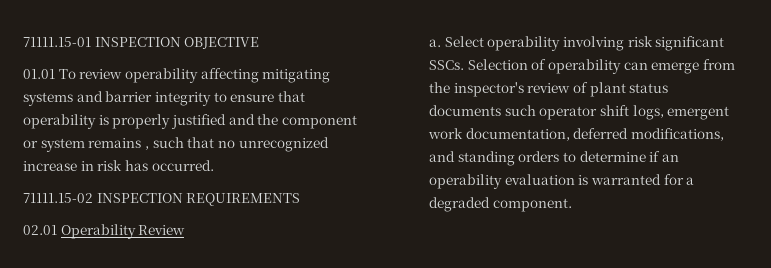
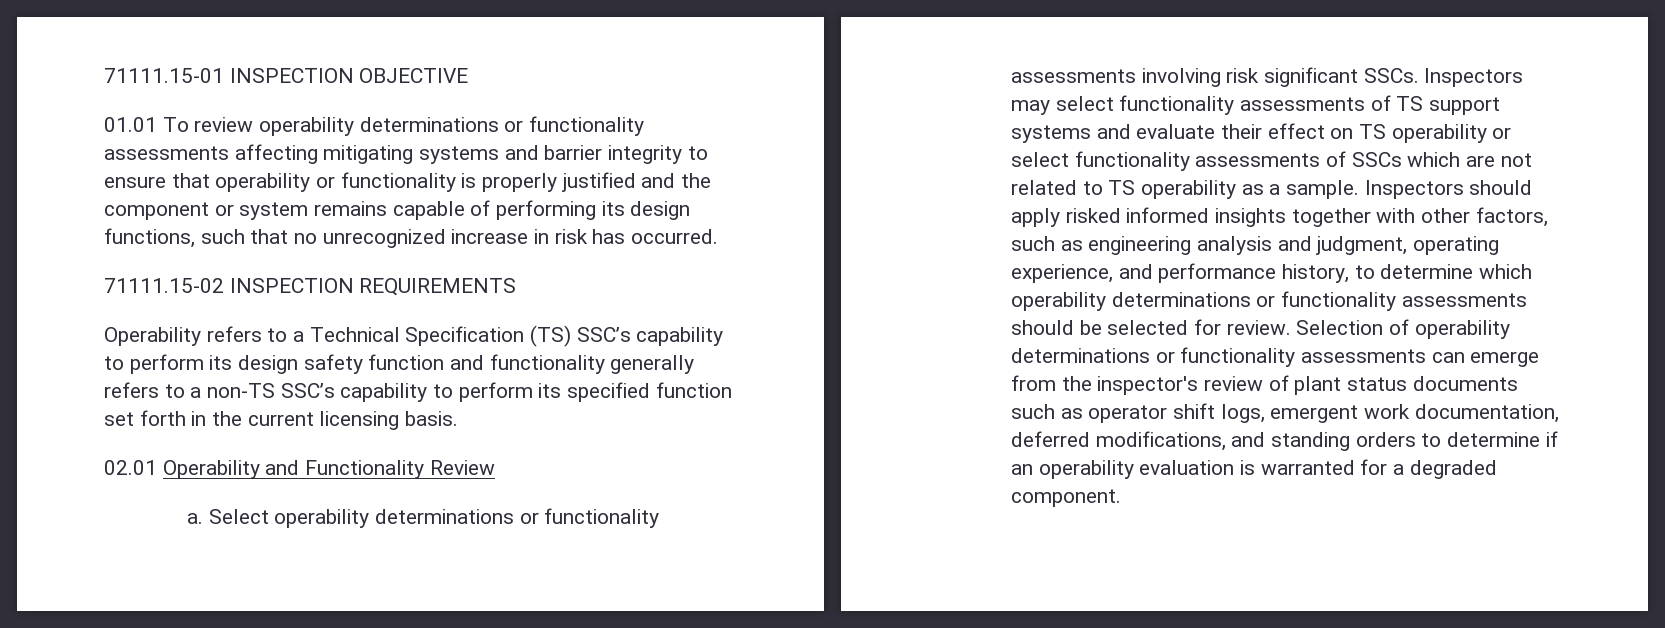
(198, 75) none -> [359,116,645,136] [104,146,229,160] determinations or functionality assessments
(96, 121) none -> [316,172,456,192] or functionality
[144,146,149,150] , -> [392,200,691,220] [104,228,195,248] capable of performing its design functions,
(301, 199) none -> [104,325,724,347] [104,354,695,374] [104,382,732,402] [104,410,459,430] // Operability refers to a Technical Specification (TS) SSC’s capability to perform its design safety function and functionality generally refers to a non-TS SSC’s capability to perform its specified function set forth in the current licensing basis.
(136, 231) none -> [265,460,425,479] and Functionality
[562,36,725,51] [429,59,621,74] involving risk significant SSCs. Selection of operability -> [374,508,660,528] [1010,67,1524,87] [1010,95,1500,115] [1010,123,1512,143] [1010,151,1532,171] [1010,180,1533,199] [1010,207,1548,227] [1010,236,1499,255] [1010,263,1532,283] [1010,291,1527,311] [1010,319,1510,339] [1010,347,1426,367] determinations or functionality assessments involving risk significant SSCs. Inspectors may select functionality assessments of TS support systems and evaluate their effect on TS operability or select functionality assessments of SSCs which are not related to TS operability as a sample. Inspectors should apply risked informed insights together with other factors, such as engineering analysis and judgment, operating experience, and performance history, to determine which operability determinations or functionality assessments should be selected for review. Selection of operability determinations or functionality assessments
(536, 110) none -> [1060,408,1083,419] as

